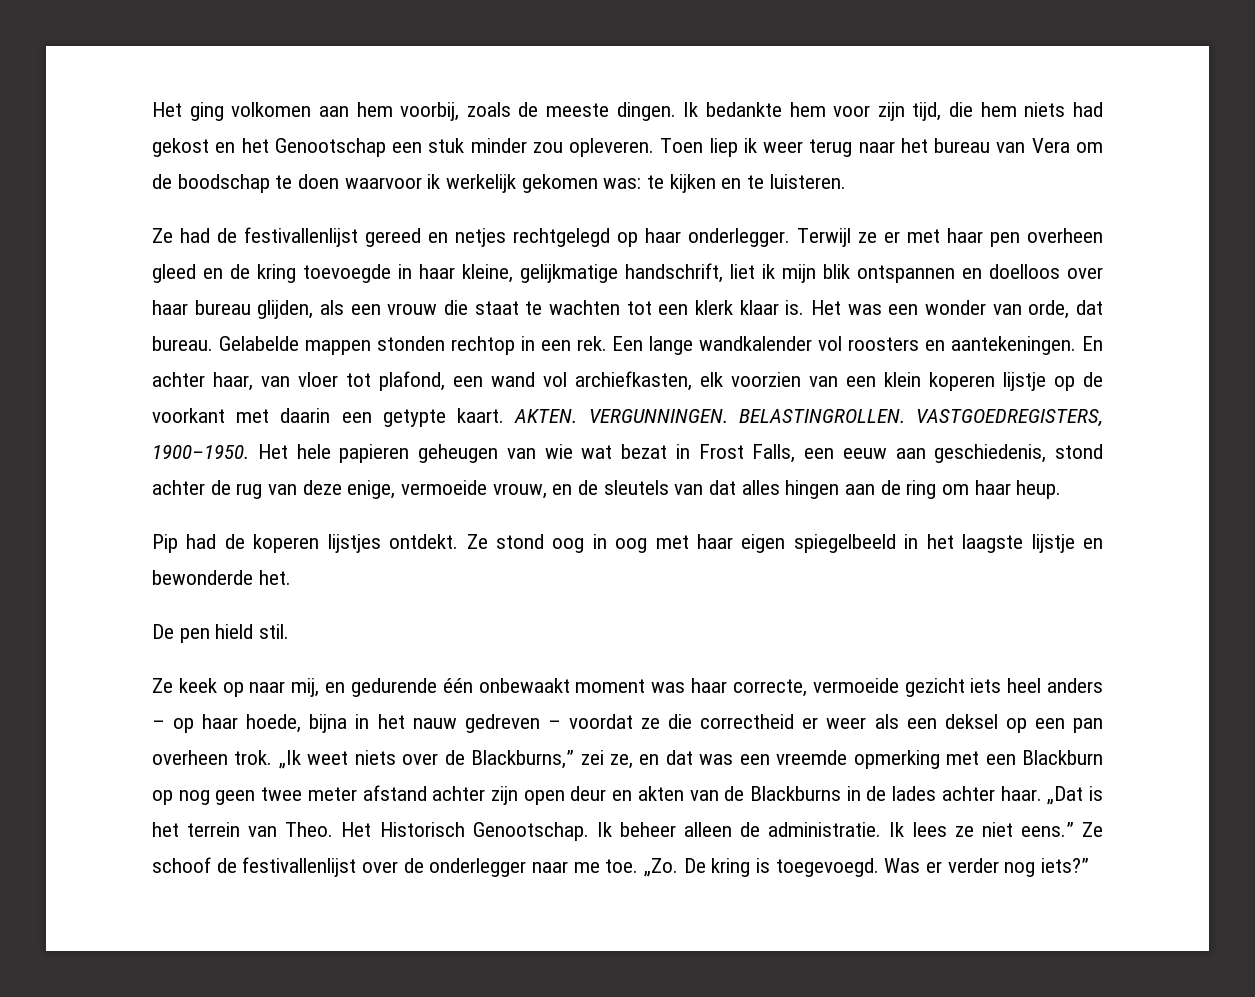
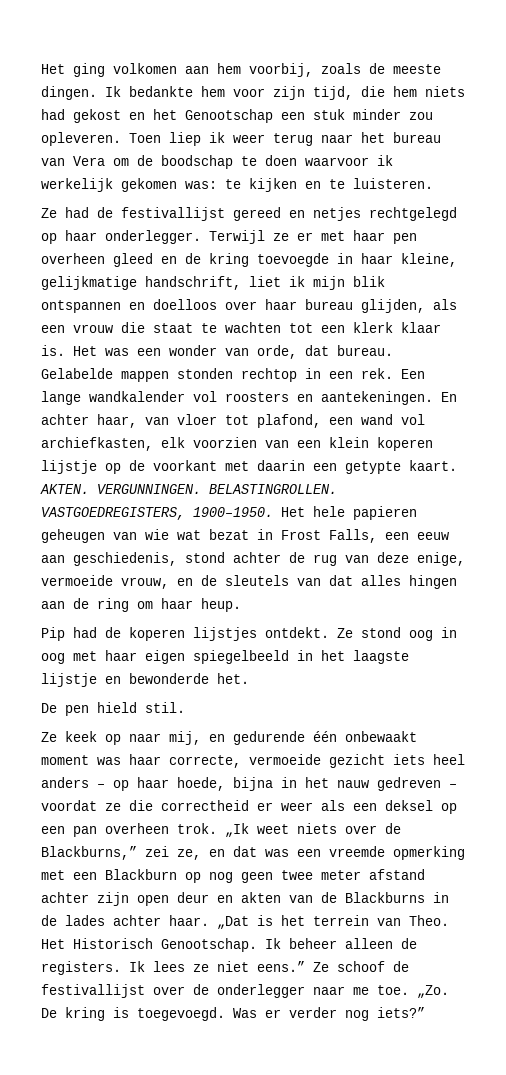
[244,227,358,247] festivallenlijst -> [121,207,225,221] festivallijst
[768,822,882,837] administratie. -> [41,961,121,975] registers.
[242,857,357,877] festivallenlijst -> [41,984,145,998] festivallijst

